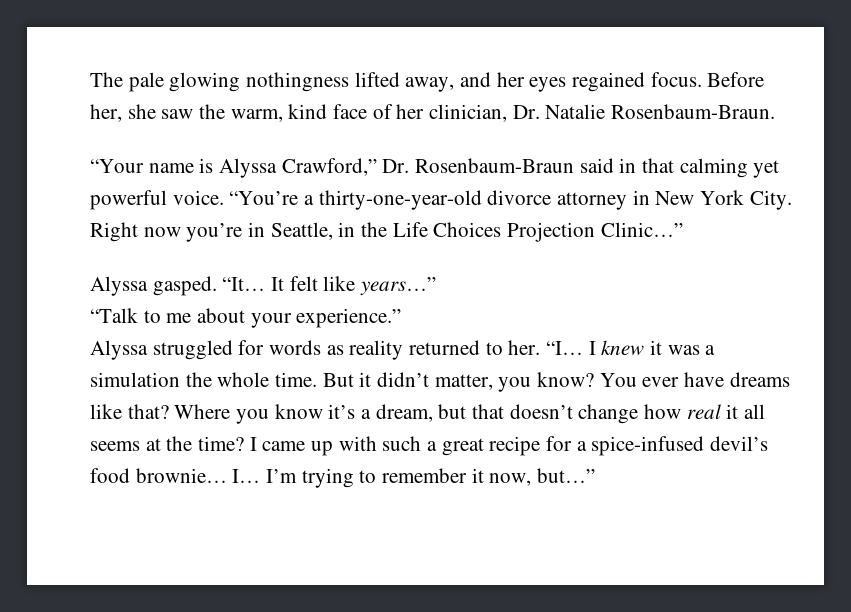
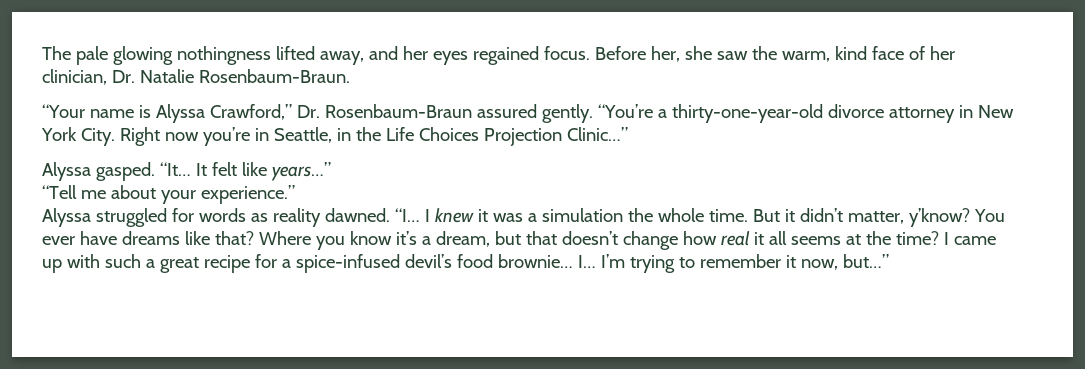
[579,158,780,178] [90,190,224,210] said in that calming yet powerful voice. -> [476,104,593,123] assured gently.
[90,308,161,323] “Talk to -> [42,185,77,199] “Tell
[409,340,541,355] returned to her. -> [324,208,390,222] dawned.
[498,372,595,392] you know? -> [908,208,970,227] y’know?

